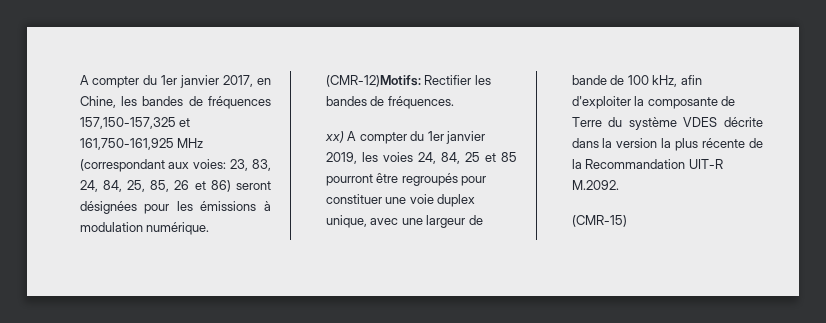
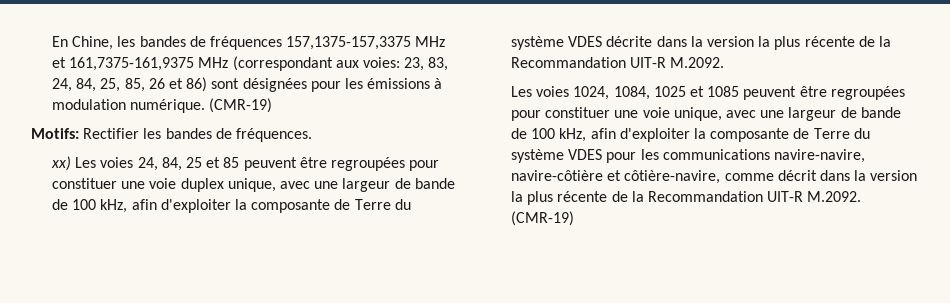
[79,75,271,88] A compter du 1er janvier 2017, en -> [52,36,69,47] En
[79,117,191,129] [79,138,174,150] 157,150-157,325 et 161,750-161,925 -> [286,36,446,50] [52,57,195,71] 157,1375-157,3375 MHz et 161,7375-161,9375
[236,181,271,190] seront -> [211,78,240,89] sont
[325,75,421,87] (CMR-12)Motifs: -> [209,98,273,113] [31,128,79,139] (CMR-19) // Motifs:
[347,131,486,144] [325,152,378,164] A compter du 1er janvier 2019, les -> [75,157,97,168] Les
[325,173,458,186] pourront être regroupés -> [243,157,405,171] peuvent être regroupées
[571,215,627,227] (CMR-15) -> [511,86,905,100] [511,107,901,121] [511,128,870,142] [511,149,866,163] [511,170,918,184] [511,191,862,205] [511,211,575,226] Les voies 1024, 1084, 1025 et 1085 peuvent être regroupées pour constituer une voie unique, avec une largeur de bande de 100 kHz, afin d'exploiter la composante de Terre du système VDES pour les communications navire-navire, navire-côtière et côtière-navire, comme décrit dans la version la plus récente de la Recommandation UIT-R M.2092. (CMR-19)

